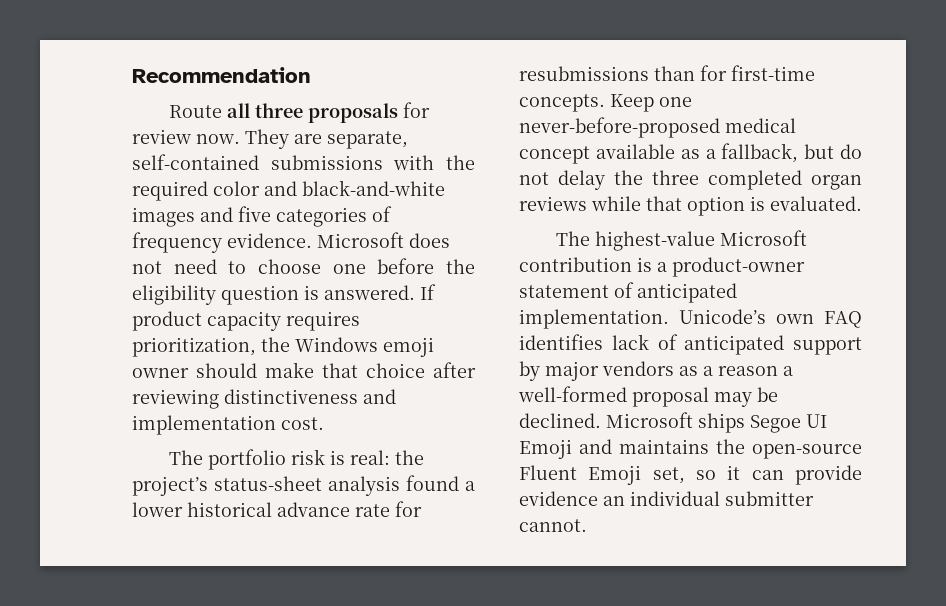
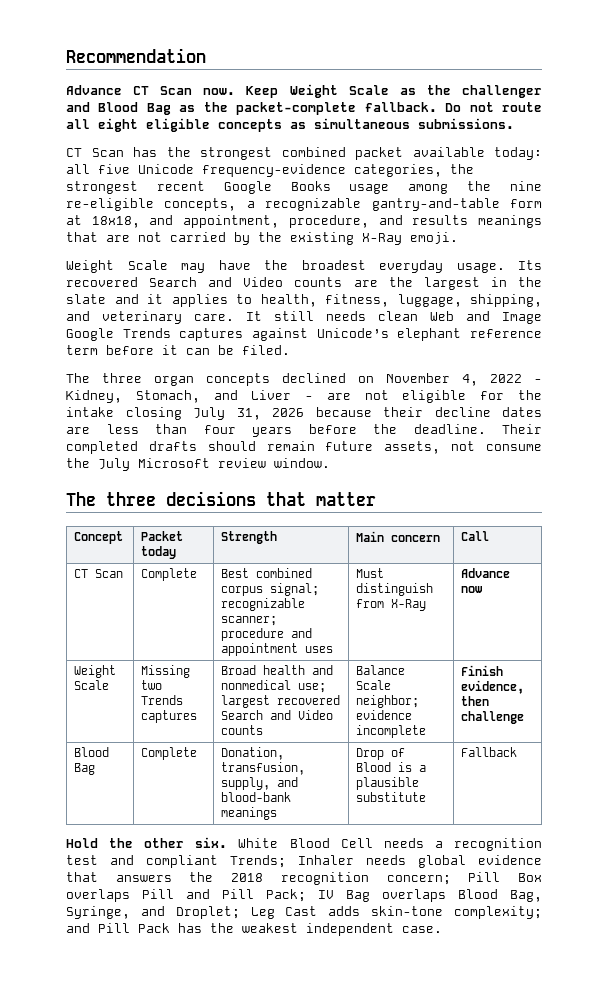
[168,102,430,123] [132,129,408,149] [132,154,475,170] [132,180,445,201] [132,206,392,227] [132,232,450,253] [132,258,475,274] [132,284,436,305] [132,311,360,331] [132,337,434,357] [132,362,476,378] [132,389,396,409] [132,415,324,435] [168,449,424,470] [132,475,475,496] [132,501,422,517] [519,65,815,81] [519,94,692,112] [519,117,796,138] [519,143,862,164] [519,170,862,190] [519,196,862,216] [555,230,807,251] [519,257,805,277] [519,282,737,303] [519,309,862,329] [519,334,862,355] [519,361,793,381] [518,386,778,407] [519,412,827,433] [519,439,862,459] [519,465,862,485] [519,491,814,506] [519,519,587,532] Route all three proposals for review now. They are separate, self-contained submissions with the required color and black-and-white images and five categories of frequency evidence. Microsoft does not need to choose one before the eligibility question is answered. If product capacity requires prioritization, the Windows emoji owner should make that choice after reviewing distinctiveness and implementation cost. // The portfolio risk is real: the project’s status-sheet analysis found a lower historical advance rate for resubmissions than for first-time concepts. Keep one never-before-proposed medical concept available as a fallback, but do not delay the three completed organ reviews while that option is evaluated. // The highest-value Microsoft contribution is a product-owner statement of anticipated implementation. Unicode’s own FAQ identifies lack of anticipated support by major vendors as a reason a well-formed proposal may be declined. Microsoft ships Segoe UI Emoji and maintains the open-source Fluent Emoji set, so it can provide evidence an individual submitter cannot. -> [66,84,542,98] [66,102,542,115] [66,118,514,132] [66,147,542,160] [66,164,474,177] [66,181,542,194] [66,198,542,211] [66,215,542,228] [66,232,458,245] [66,260,542,273] [66,277,542,290] [66,294,542,307] [66,311,542,324] [66,328,542,341] [66,345,290,355] [66,373,542,386] [66,390,542,403] [66,407,542,420] [66,424,542,437] [66,441,542,454] [66,458,330,471] [66,491,376,506] [74,531,124,544] [141,531,184,541] [141,546,177,559] [221,531,278,544] [356,531,441,542] [461,531,490,541] [74,569,124,578] [141,568,198,581] [221,568,313,578] [221,583,320,596] [221,598,306,611] [221,616,278,626] [221,628,313,641] [221,643,334,656] [356,568,385,578] [356,583,434,596] [356,599,427,611] [461,568,511,578] [461,586,483,593] [74,665,117,678] [74,680,110,690] [141,665,191,678] [141,680,163,690] [141,695,184,705] [141,710,198,723] [221,665,334,675] [221,680,327,693] [221,695,341,708] [221,710,334,720] [221,725,264,735] [356,665,406,675] [356,680,392,690] [356,695,420,708] [356,710,413,720] [356,725,427,738] [461,665,504,676] [461,680,525,694] [461,696,490,706] [461,711,525,724] [74,747,110,757] [74,763,96,775] [141,747,198,760] [221,747,285,760] [221,762,306,775] [221,777,299,790] [221,792,292,802] [221,807,278,820] [356,748,406,760] [356,762,427,772] [356,777,420,790] [356,792,427,802] [461,747,518,757] [66,837,542,851] [66,855,542,868] [66,872,542,885] [66,889,542,902] [66,906,542,919] [66,923,442,936] Advance CT Scan now. Keep Weight Scale as the challenger and Blood Bag as the packet-complete fallback. Do not route all eight eligible concepts as simultaneous submissions. // CT Scan has the strongest combined packet available today: all five Unicode frequency-evidence categories, the strongest recent Google Books usage among the nine re-eligible concepts, a recognizable gantry-and-table form at 18x18, and appointment, procedure, and results meanings that are not carried by the existing X-Ray emoji. // Weight Scale may have the broadest everyday usage. Its recovered Search and Video counts are the largest in the slate and it applies to health, fitness, luggage, shipping, and veterinary care. It still needs clean Web and Image Google Trends captures against Unicode’s elephant reference term before it can be filed. // The three organ concepts declined on November 4, 2022 - Kidney, Stomach, and Liver - are not eligible for the intake closing July 31, 2026 because their decline dates are less than four years before the deadline. Their completed drafts should remain future assets, not consume the July Microsoft review window. // The three decisions that matter // Concept | Packet today | Strength | Main concern | Call // CT Scan | Complete | Best combined corpus signal; recognizable scanner; procedure and appointment uses | Must distinguish from X-Ray | Advance now // Weight Scale | Missing two Trends captures | Broad health and nonmedical use; largest recovered Search and Video counts | Balance Scale neighbor; evidence incomplete | Finish evidence, then challenge // Blood Bag | Complete | Donation, transfusion, supply, and blood-bank meanings | Drop of Blood is a plausible substitute | Fallback // Hold the other six. White Blood Cell needs a recognition test and compliant Trends; Inhaler needs global evidence that answers the 2018 recognition concern; Pill Box overlaps Pill and Pill Pack; IV Bag overlaps Blood Bag, Syringe, and Droplet; Leg Cast adds skin-tone complexity; and Pill Pack has the weakest independent case.

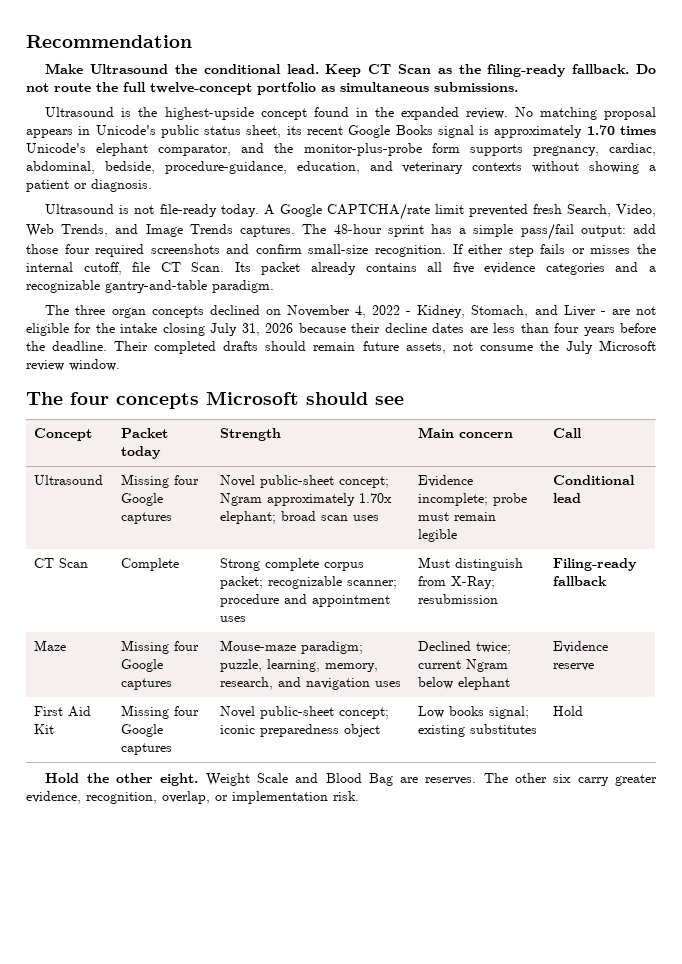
[66,84,542,98] [66,102,542,115] [66,118,514,132] [66,147,542,160] [66,164,474,177] [66,181,542,194] [66,198,542,211] [66,215,542,228] [66,232,458,245] [66,260,542,273] [66,277,542,290] [66,294,542,307] [66,311,542,324] [66,328,542,341] [66,345,290,355] Advance CT Scan now. Keep Weight Scale as the challenger and Blood Bag as the packet-complete fallback. Do not route all eight eligible concepts as simultaneous submissions. // CT Scan has the strongest combined packet available today: all five Unicode frequency-evidence categories, the strongest recent Google Books usage among the nine re-eligible concepts, a recognizable gantry-and-table form at 18x18, and appointment, procedure, and results meanings that are not carried by the existing X-Ray emoji. // Weight Scale may have the broadest everyday usage. Its recovered Search and Video counts are the largest in the slate and it applies to health, fitness, luggage, shipping, and veterinary care. It still needs clean Web and Image Google Trends captures against Unicode’s elephant reference term before it can be filed. -> [45,63,656,77] [26,82,518,95] [45,107,656,120] [26,125,656,138] [26,143,656,156] [26,161,657,174] [26,179,152,192] [45,203,656,220] [26,223,656,240] [26,244,656,257] [26,262,656,275] [26,280,274,293] Make Ultrasound the conditional lead. Keep CT Scan as the filing-ready fallback. Do not route the full twelve-concept portfolio as simultaneous submissions. // Ultrasound is the highest-upside concept found in the expanded review. No matching proposal appears in Unicode's public status sheet, its recent Google Books signal is approximately 1.70 times Unicode's elephant comparator, and the monitor-plus-probe form supports pregnancy, cardiac, abdominal, bedside, procedure-guidance, education, and veterinary contexts without showing a patient or diagnosis. // Ultrasound is not file-ready today. A Google CAPTCHA/rate limit prevented fresh Search, Video, Web Trends, and Image Trends captures. The 48-hour sprint has a simple pass/fail output: add those four required screenshots and confirm small-size recognition. If either step fails or misses the internal cutoff, file CT Scan. Its packet already contains all five evidence categories and a recognizable gantry-and-table paradigm.
[106,491,376,506] three decisions that matter -> [70,391,404,409] four concepts Microsoft should see
(490, 536) none -> [33,475,103,485] [120,474,199,488] [120,493,163,506] [120,512,172,524] [219,475,389,488] [219,493,392,506] [219,511,379,524] [417,475,473,487] [417,493,527,506] [417,512,496,521] [417,529,457,542] [552,475,635,485] [552,493,581,503] // Ultrasound | Missing four Google captures | Novel public-sheet concept; Ngram approximately 1.70x elephant; broad scan uses | Evidence incomplete; probe must remain legible | Conditional lead
[221,568,313,578] [221,583,320,596] Best combined corpus signal; -> [219,558,364,571] [219,576,263,589] Strong complete corpus packet;
[391,599,427,611] [461,568,511,578] [461,586,483,593] [74,665,117,678] [74,680,110,690] [141,665,191,678] [141,680,163,690] [141,695,184,705] [141,710,198,723] [221,665,334,675] [221,680,327,693] [221,695,341,708] [221,710,334,720] [221,725,264,735] [356,665,406,675] [356,680,392,690] [356,695,420,708] [356,710,413,720] [356,725,427,738] [461,665,504,676] [461,680,525,694] [461,696,490,706] [461,711,525,724] [74,747,110,757] [74,763,96,775] [141,747,198,760] [221,747,285,760] [221,762,306,775] [221,777,299,790] [221,792,292,802] [221,807,278,820] [356,748,406,760] [356,762,427,772] [356,777,420,790] [356,792,427,802] [461,747,518,757] [66,837,542,851] [66,855,542,868] [66,872,542,885] [66,889,542,902] [66,906,542,919] [66,923,442,936] X-Ray | Advance now // Weight Scale | Missing two Trends captures | Broad health and nonmedical use; largest recovered Search and Video counts | Balance Scale neighbor; evidence incomplete | Finish evidence, then challenge // Blood Bag | Complete | Donation, transfusion, supply, and blood-bank meanings | Drop of Blood is a plausible substitute | Fallback // Hold the other six. White Blood Cell needs a recognition test and compliant Trends; Inhaler needs global evidence that answers the 2018 recognition concern; Pill Box overlaps Pill and Pill Pack; IV Bag overlaps Blood Bag, Syringe, and Droplet; Leg Cast adds skin-tone complexity; and Pill Pack has the weakest independent case. -> [450,576,495,589] [417,594,498,604] [552,558,637,571] [552,576,607,586] [33,640,66,651] [120,640,199,654] [120,659,163,672] [120,678,172,690] [219,640,363,654] [219,659,378,672] [219,677,401,690] [417,641,511,654] [417,659,508,672] [417,677,510,690] [552,641,608,653] [552,663,594,671] [33,706,91,717] [33,724,54,734] [120,705,199,719] [120,724,163,737] [120,743,172,755] [219,706,389,719] [219,724,380,737] [417,706,529,719] [417,724,537,737] [552,706,583,716] [45,773,657,786] [26,791,359,804] X-Ray; resubmission | Filing-ready fallback // Maze | Missing four Google captures | Mouse-maze paradigm; puzzle, learning, memory, research, and navigation uses | Declined twice; current Ngram below elephant | Evidence reserve // First Aid Kit | Missing four Google captures | Novel public-sheet concept; iconic preparedness object | Low books signal; existing substitutes | Hold // Hold the other eight. Weight Scale and Blood Bag are reserves. The other six carry greater evidence, recognition, overlap, or implementation risk.

